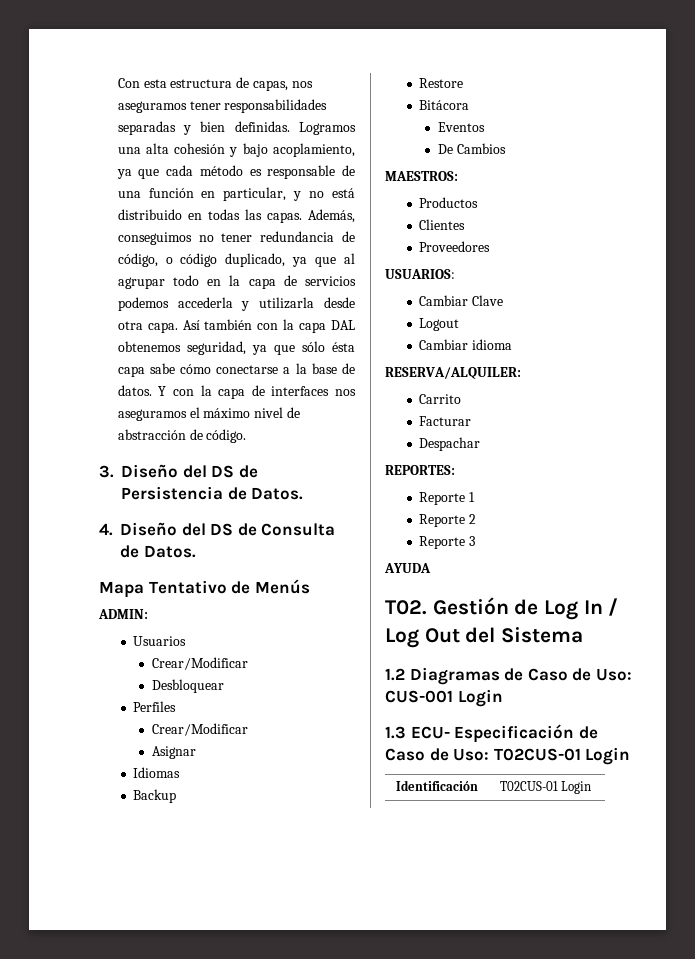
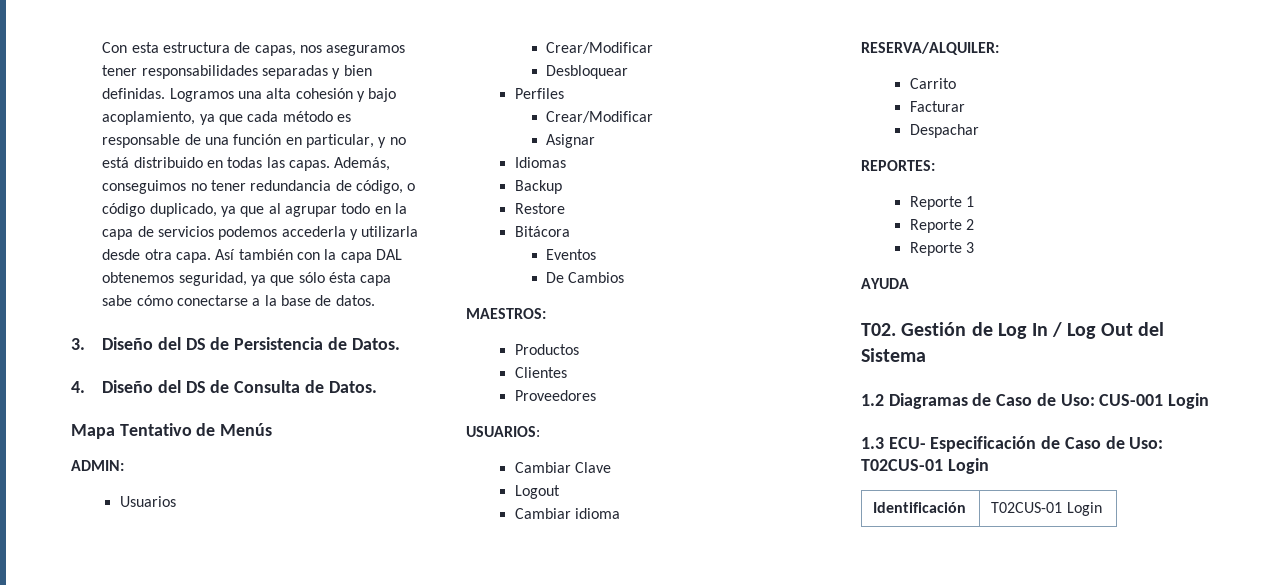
[158,385,356,399] [117,407,300,421] [117,429,247,443] Y con la capa de interfaces nos aseguramos el máximo nivel de abstracción de código. -> (375, 300) none

